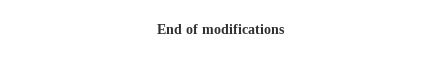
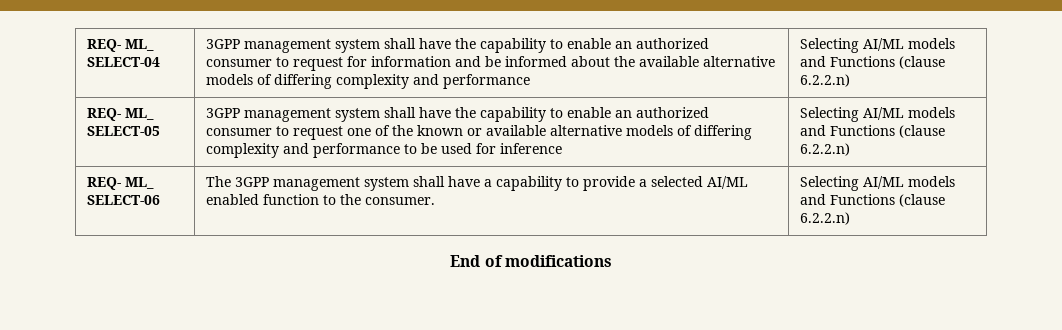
(157, 29) none -> [86,39,154,52] [86,57,160,67] [205,38,709,53] [205,56,775,71] [205,74,530,89] [799,38,955,53] [799,56,945,69] [799,74,850,87] [86,108,154,121] [86,126,160,136] [205,107,709,122] [205,125,752,140] [205,143,562,158] [799,107,955,122] [799,125,945,138] [799,143,850,156] [86,177,154,190] [86,195,160,205] [205,176,748,191] [205,194,435,205] [799,176,955,191] [799,194,945,207] [799,212,850,225] REQ- ML_ SELECT-04 | 3GPP management system shall have the capability to enable an authorized consumer to request for information and be informed about the available alternative models of differing complexity and performance | Selecting AI/ML models and Functions (clause 6.2.2.n) // REQ- ML_ SELECT-05 | 3GPP management system shall have the capability to enable an authorized consumer to request one of the known or available alternative models of differing complexity and performance to be used for inference | Selecting AI/ML models and Functions (clause 6.2.2.n) // REQ- ML_ SELECT-06 | The 3GPP management system shall have a capability to provide a selected AI/ML enabled function to the consumer. | Selecting AI/ML models and Functions (clause 6.2.2.n) //

